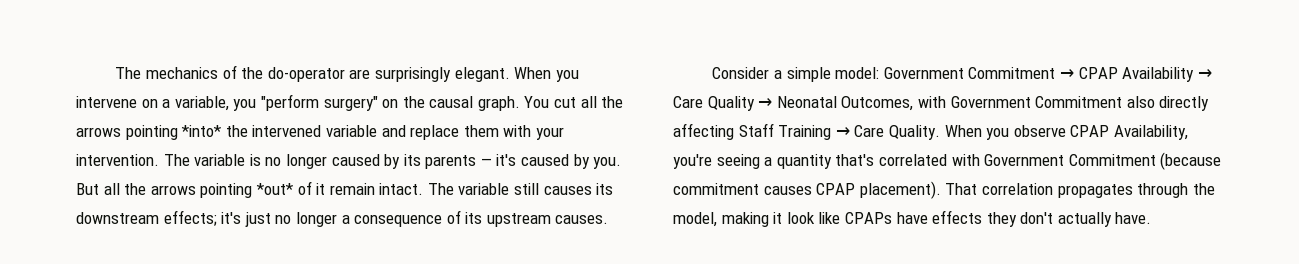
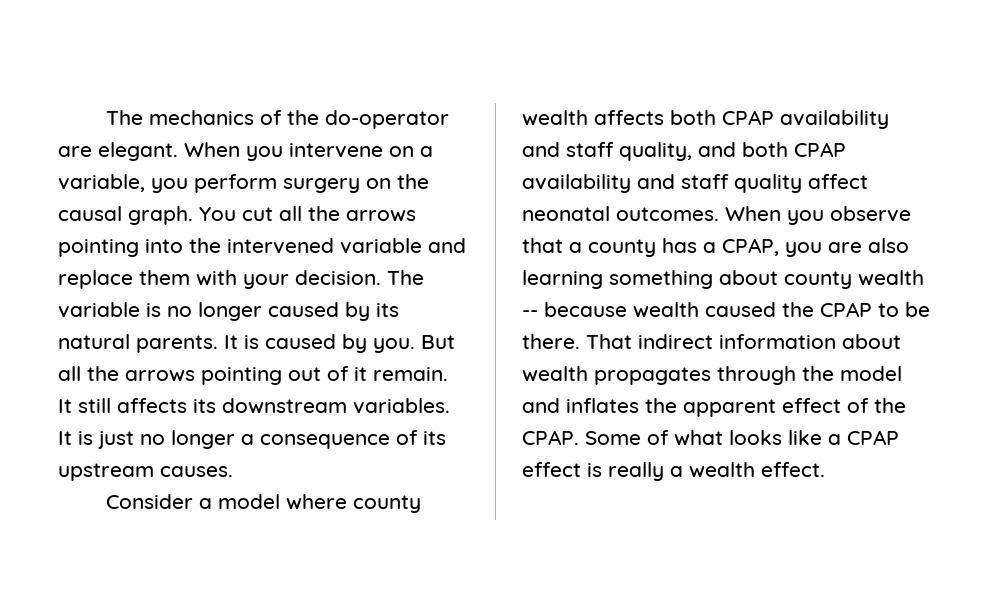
[374,67,451,82] surprisingly -> (92, 151) none
[260,94,378,111] "perform surgery" -> [194,174,360,193] perform surgery
[181,125,222,137] *into* -> [145,239,183,253] into
[76,154,159,166] intervention. -> [295,270,381,285] decision.
[425,154,517,169] parents — it's -> [58,334,259,353] natural parents. It is
[255,183,293,195] *out* -> [288,367,321,381] out
[329,183,614,195] [76,210,242,226] remain intact. The variable still causes its downstream effects; it's -> [373,367,448,381] [58,398,450,414] [58,431,93,445] remain. It still affects its downstream variables. It is
[786,67,1212,82] [673,96,1210,111] [673,123,1188,140] [673,152,1222,170] [673,181,1215,199] [673,210,1152,227] simple model: Government Commitment → CPAP Availability → Care Quality → Neonatal Outcomes, with Government Commitment also directly affecting Staff Training → Care Quality. When you observe CPAP Availability, you're seeing a quantity that's correlated with Government Commitment (because commitment causes CPAP placement). That correlation propagates through the model, making it look like CPAPs have effects they don't actually have. -> [218,494,422,513] [522,110,889,129] [522,142,846,161] [522,174,868,193] [522,206,911,225] [522,238,909,257] [522,270,924,289] [522,302,930,318] [522,334,901,349] [522,366,902,385] [522,398,906,417] [522,430,899,446] [522,462,825,481] model where county wealth affects both CPAP availability and staff quality, and both CPAP availability and staff quality affect neonatal outcomes. When you observe that a county has a CPAP, you are also learning something about county wealth -- because wealth caused the CPAP to be there. That indirect information about wealth propagates through the model and inflates the apparent effect of the CPAP. Some of what looks like a CPAP effect is really a wealth effect.

